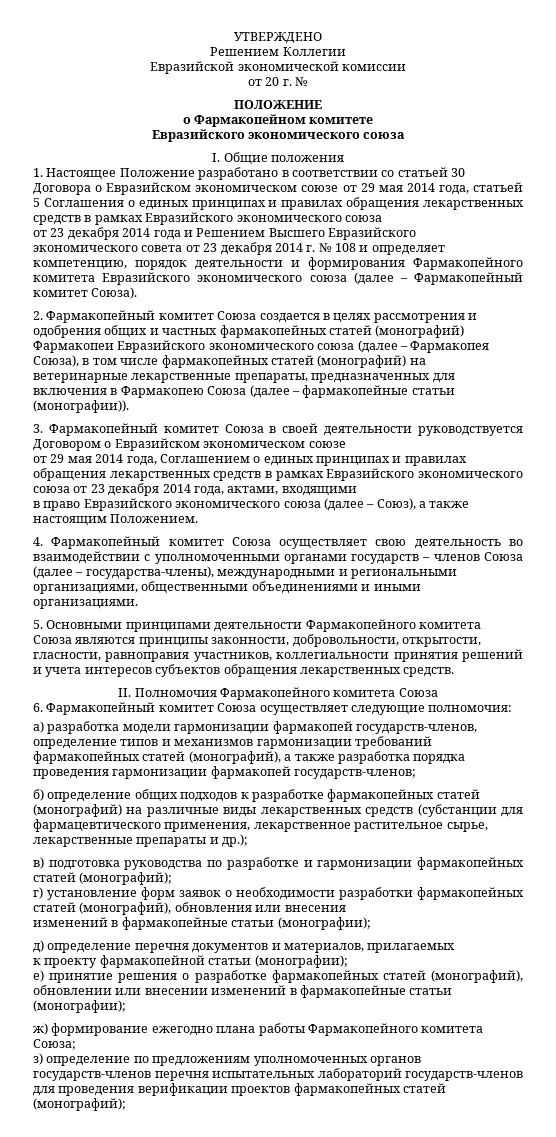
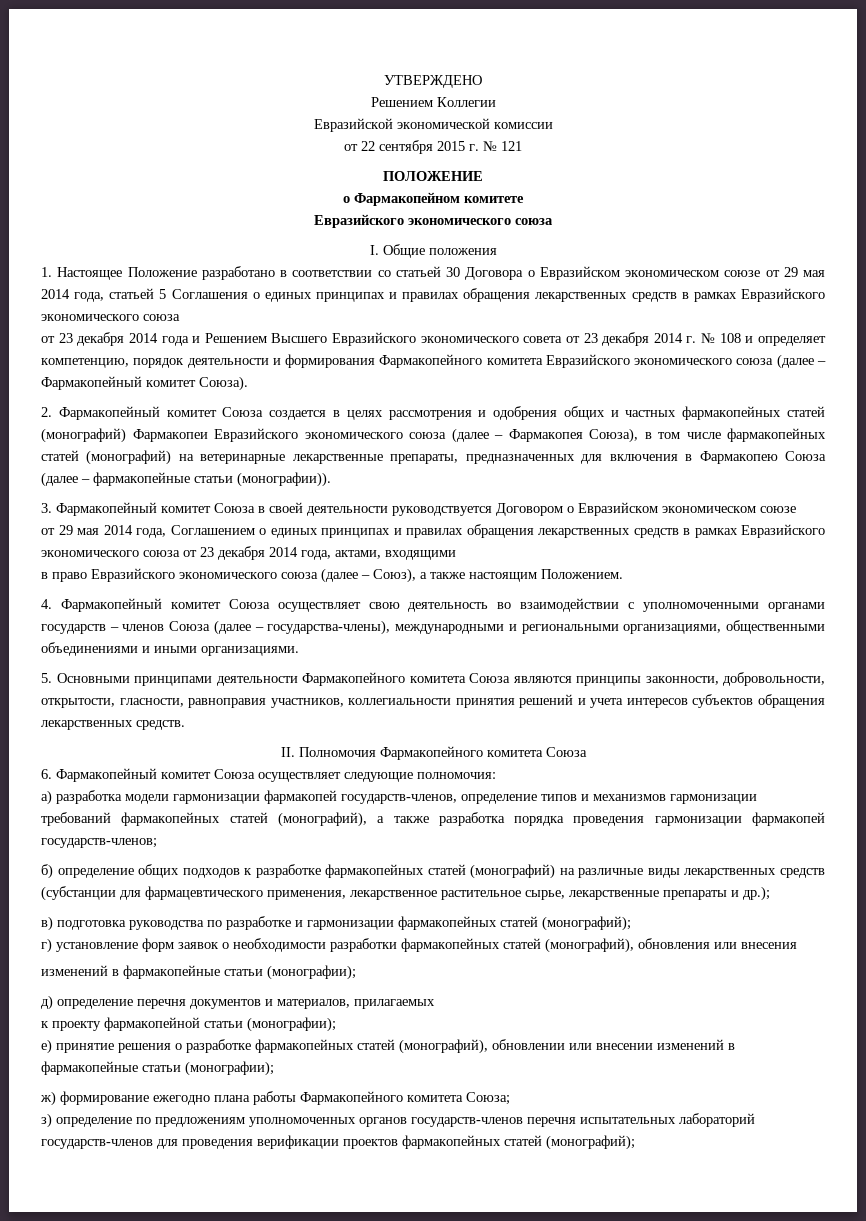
[265,77,309,86] 20 г. № -> [361,140,522,154] 22 сентября 2015 г. № 121

